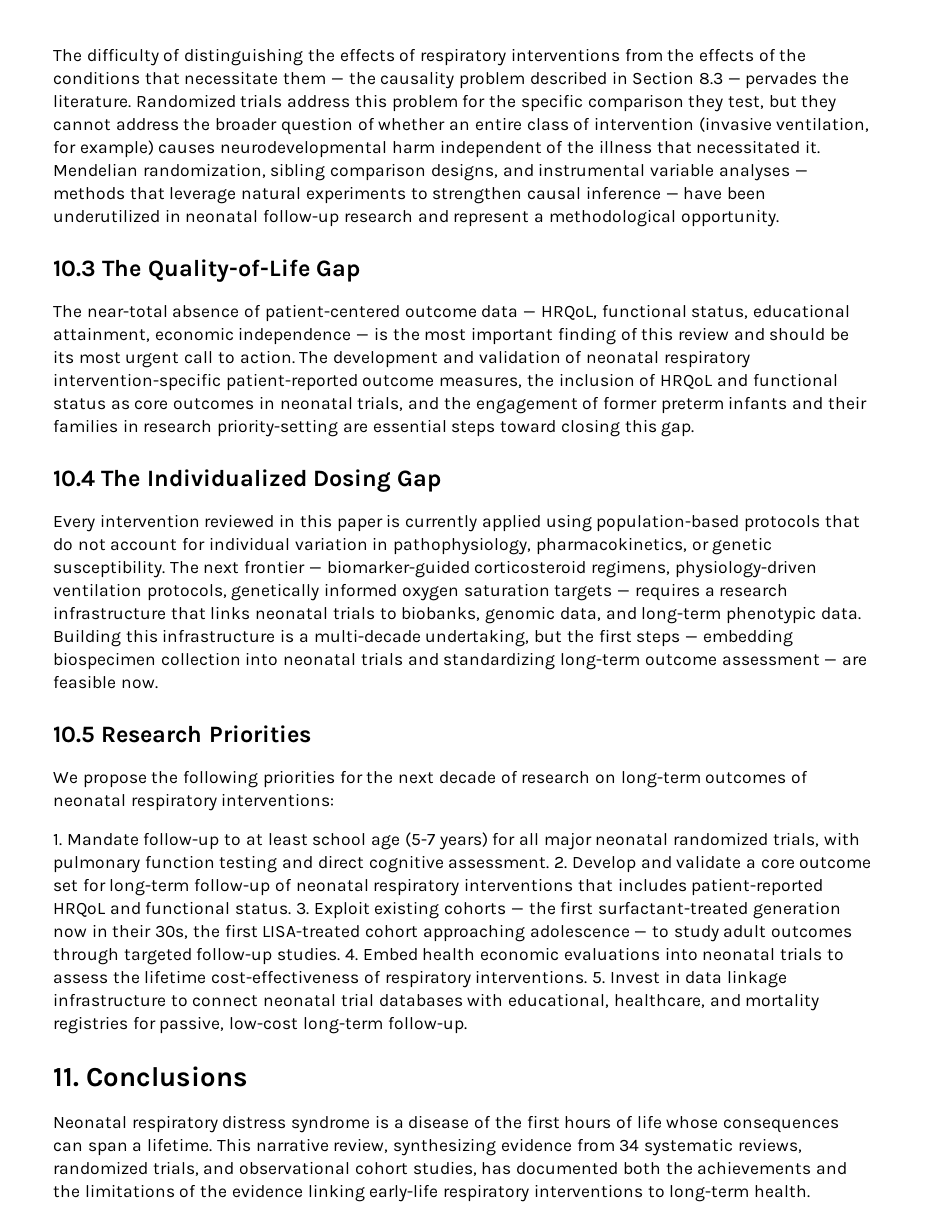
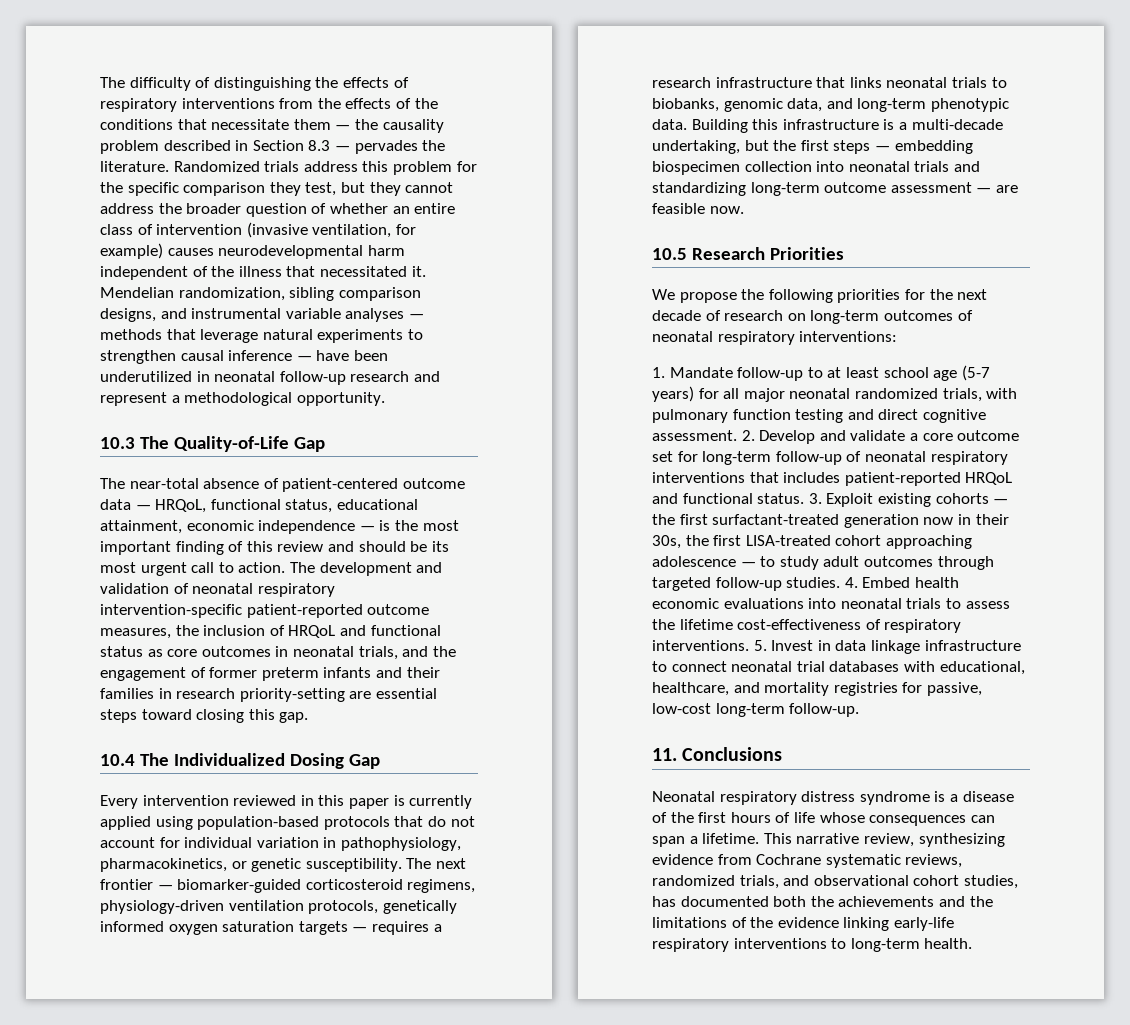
[619,1139,640,1152] 34 -> [756,854,822,865] Cochrane

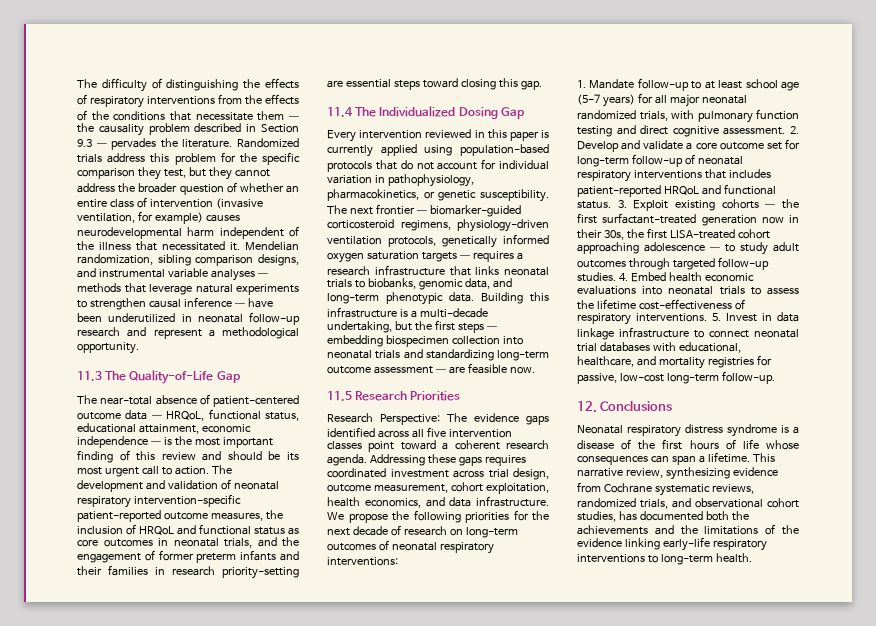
[308,140,331,151] 8.3 -> [77,139,92,147] 9.3
[100,437,135,449] 10.3 -> [77,371,102,381] 11.3
[100,754,135,766] 10.4 -> [327,107,353,117] 11.4
[652,248,687,260] 10.5 -> [327,391,352,401] 11.5
(844, 253) none -> [327,413,549,425] [327,427,512,438] [327,440,549,452] [327,454,526,466] [327,468,549,480] [327,482,549,494] [327,496,549,508] Research Perspective: The evidence gaps identified across all five intervention classes point toward a coherent research agenda. Addressing these gaps requires coordinated investment across trial design, outcome measurement, cohort exploitation, health economics, and data infrastructure.
[652,748,677,761] 11. -> [577,401,597,413] 12.

